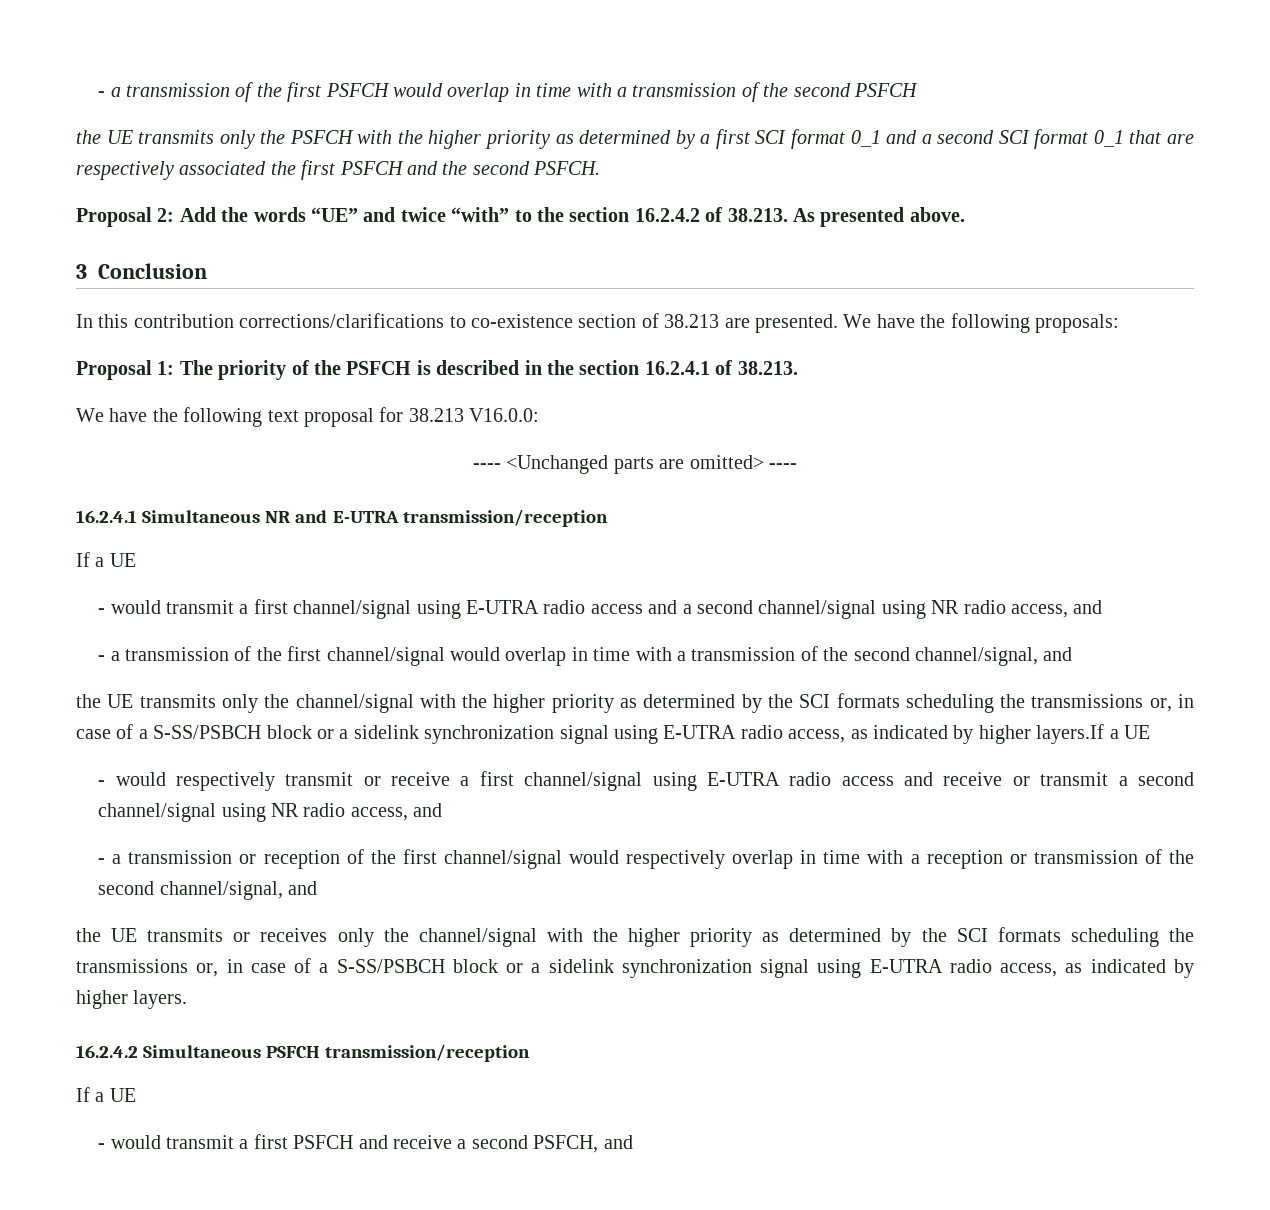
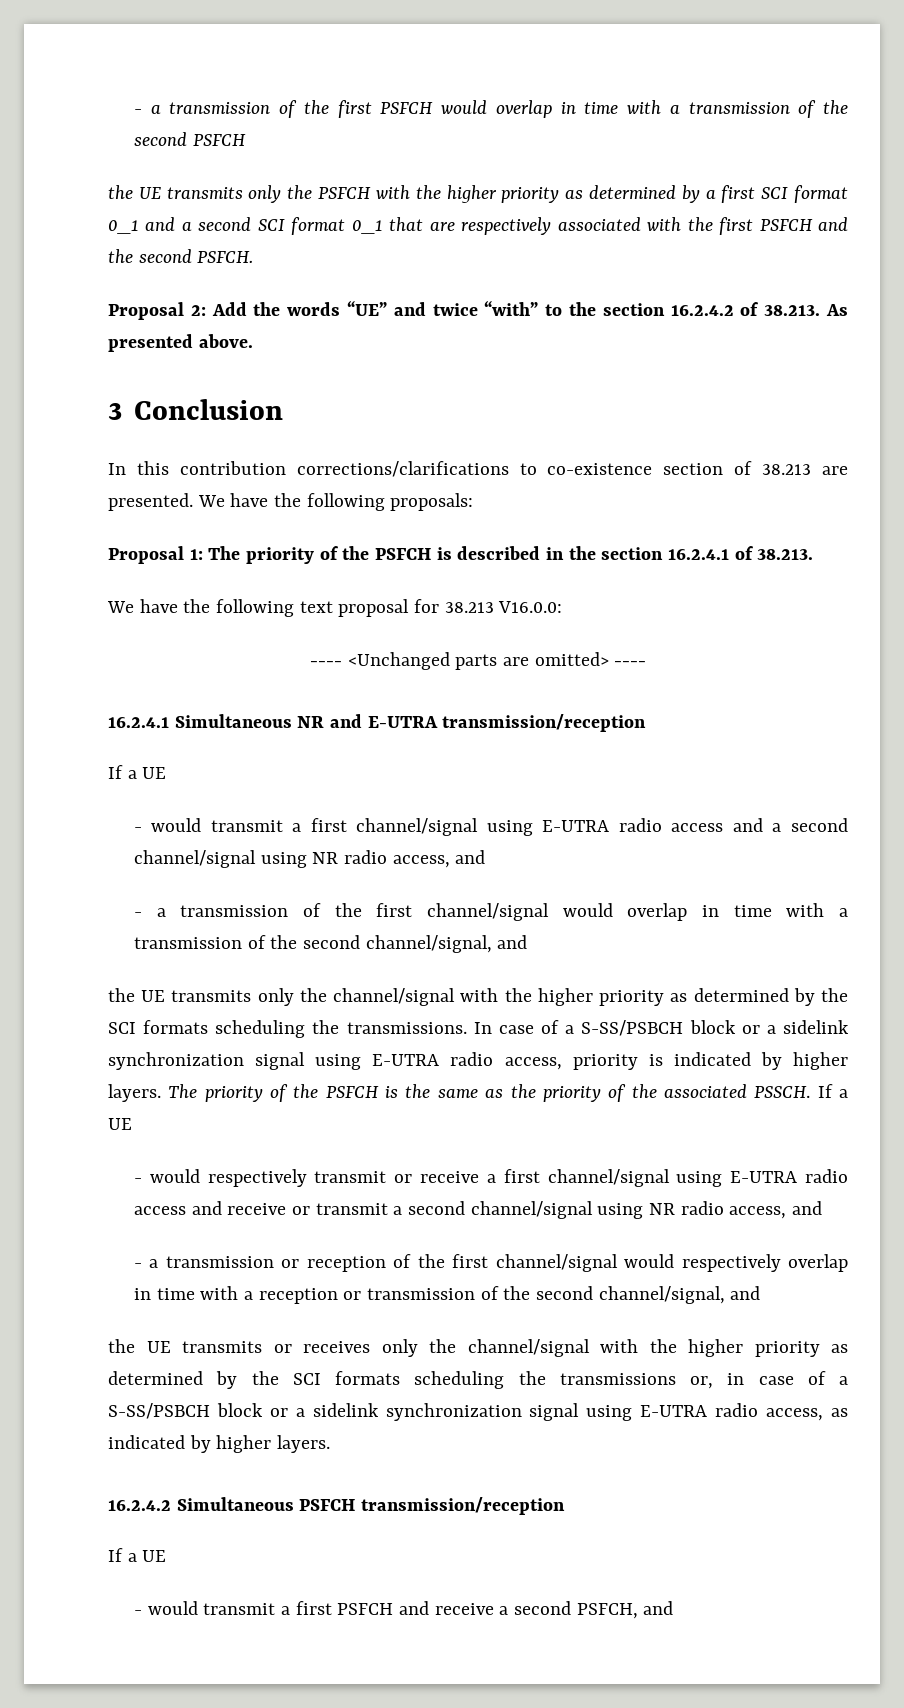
(267, 168) none -> [647,217,682,231] with
[1031,694,1194,712] transmissions or, in -> [346,1022,492,1034] transmissions. In
[850,724,1105,744] as indicated by higher layers.If -> [572,1052,849,1070] [108,1084,833,1102] priority is indicated by higher layers. The priority of the PSFCH is the same as the priority of the associated PSSCH. If

